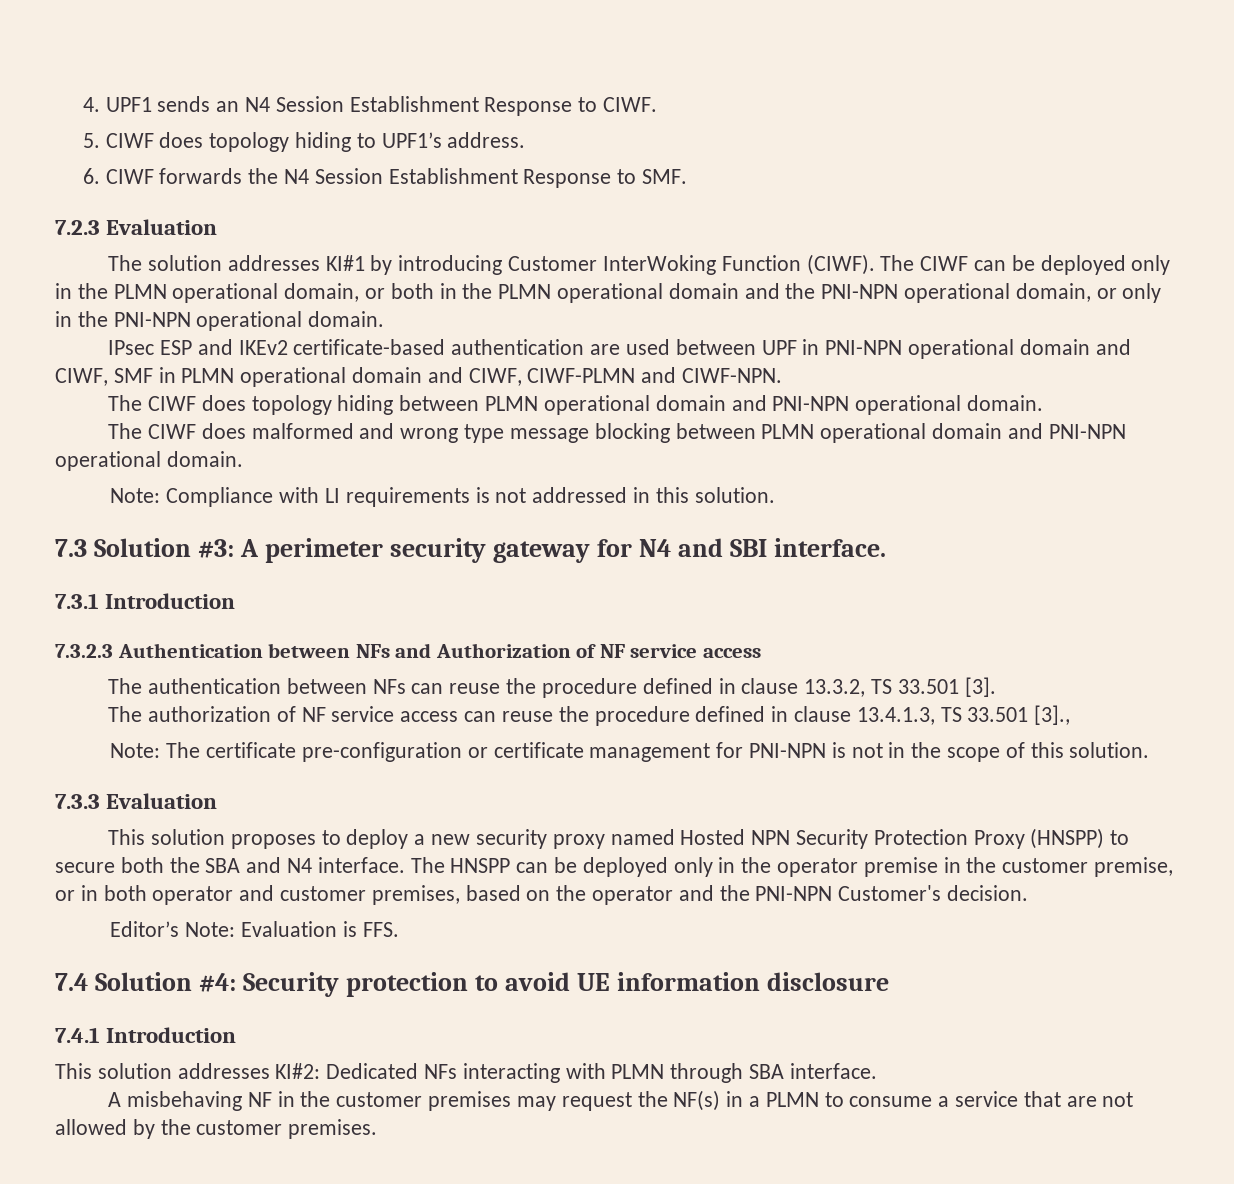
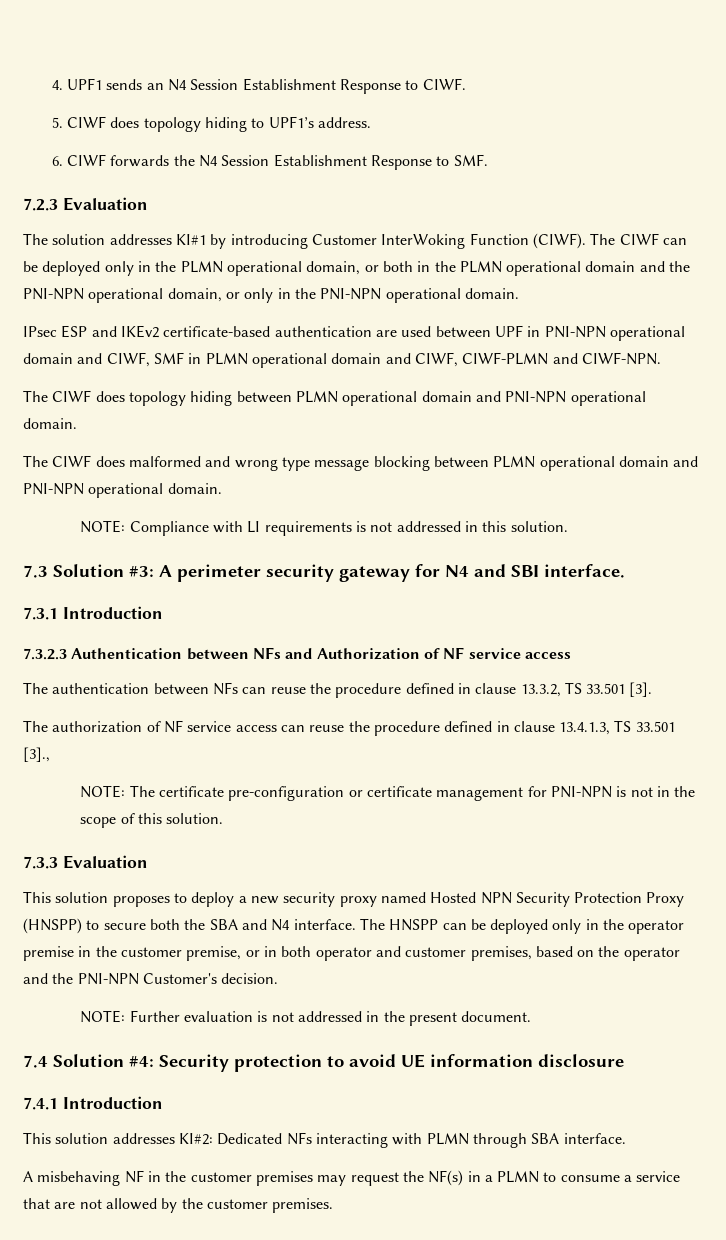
[110,488,161,503] Note: -> [80,520,126,533] NOTE:
[110,743,161,758] Note: -> [80,785,126,798] NOTE:
[110,921,399,937] Editor’s Note: Evaluation is FFS. -> [80,1010,532,1026] NOTE: Further evaluation is not addressed in the present document.

